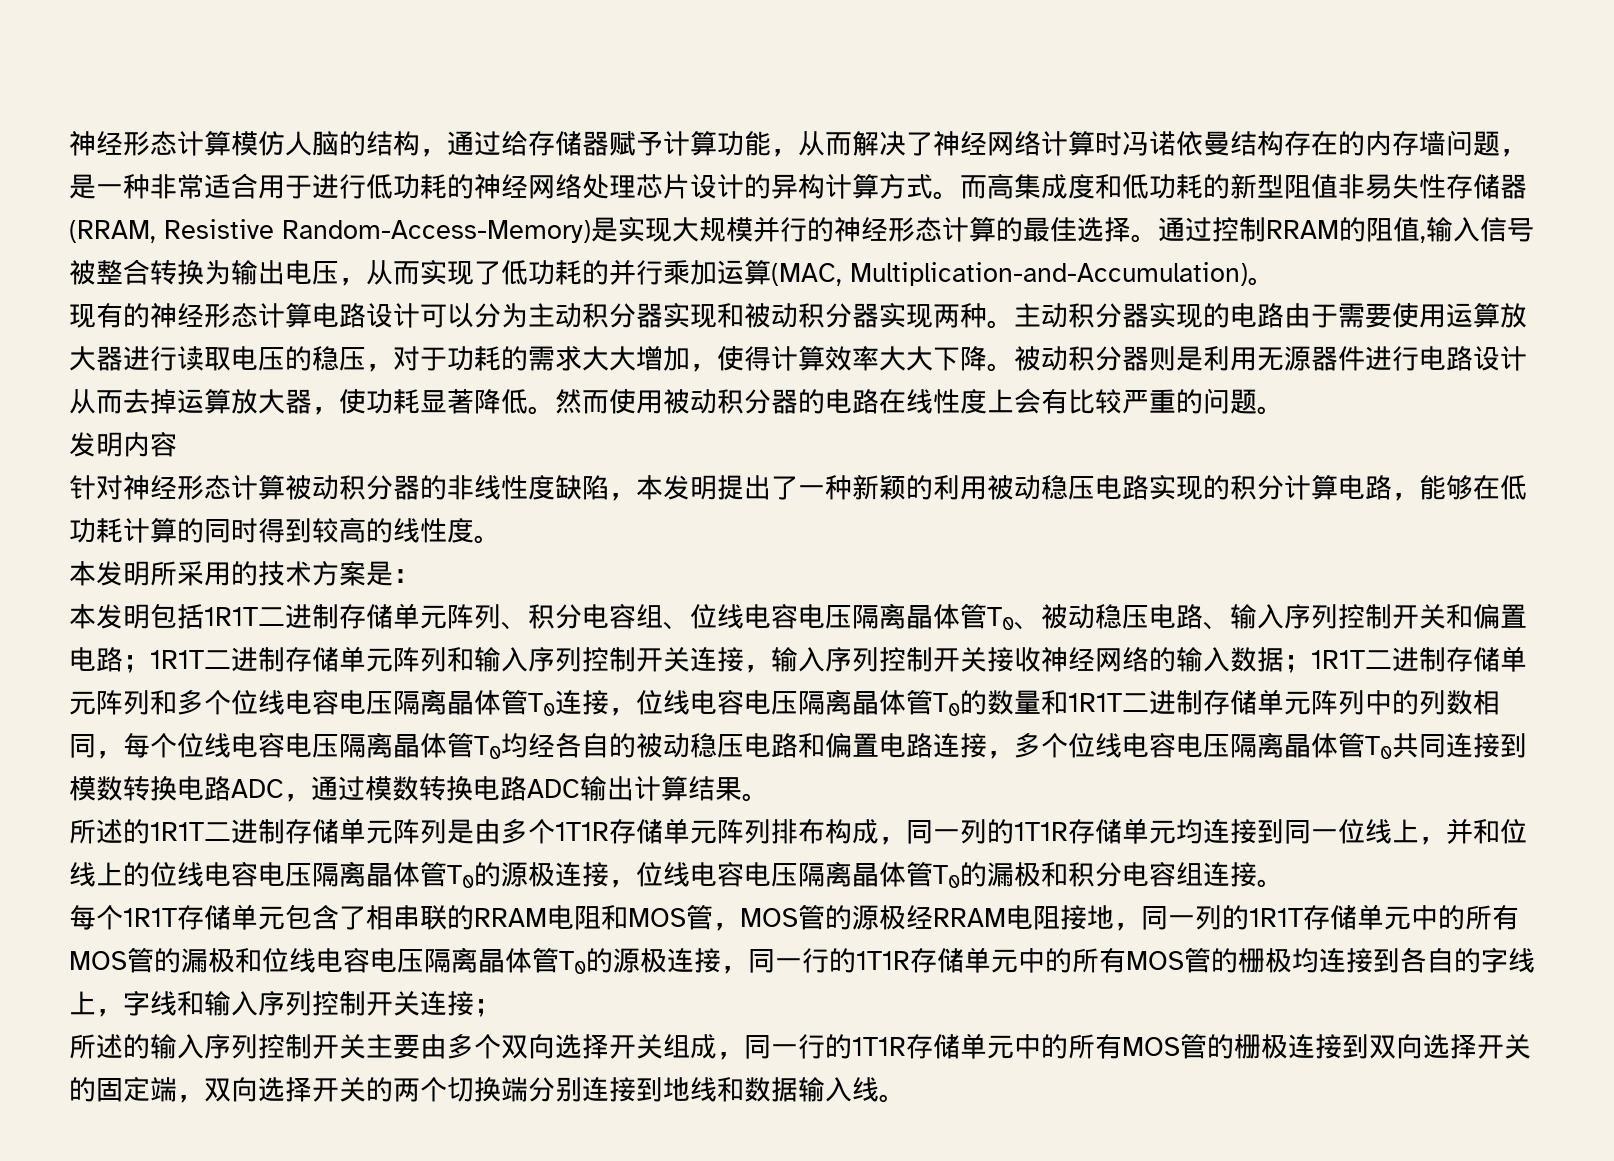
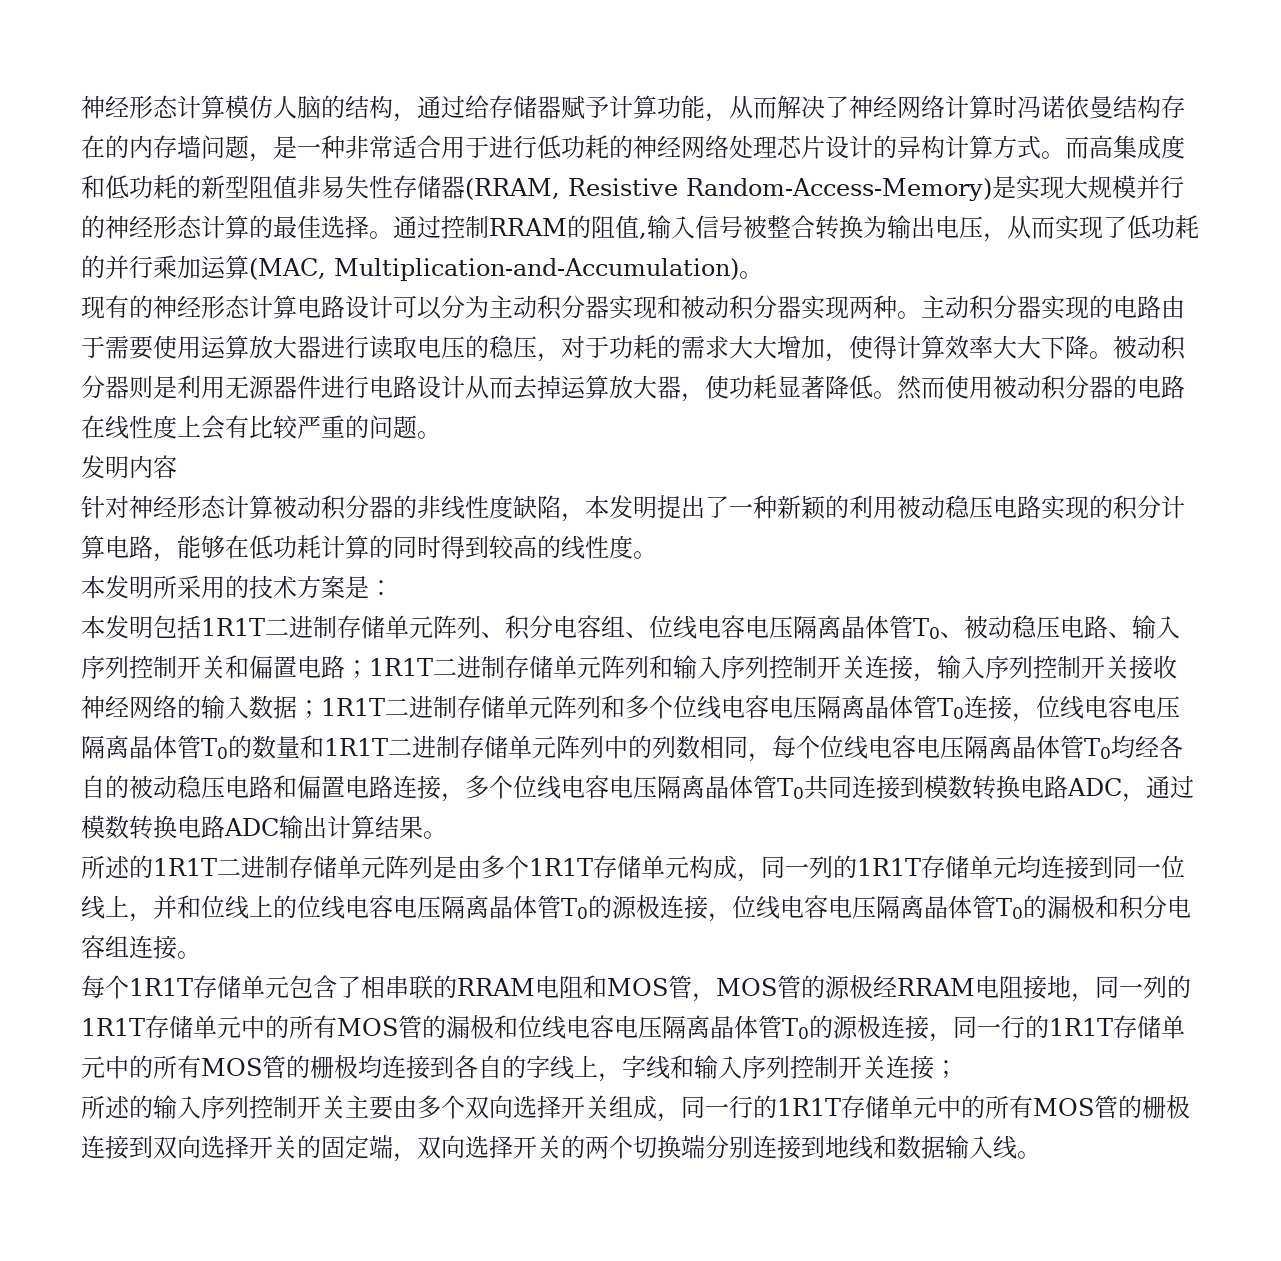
[555,818,825,844] 1T1R存储单元阵列排布 -> [529,855,689,879] 1R1T存储单元
[1014,822,1068,841] 1T1R -> [857,858,921,876] 1R1T
[856,951,910,970] 1T1R -> [1049,1018,1113,1036] 1R1T
[852,1037,906,1056] 1T1R -> [777,1098,841,1116] 1R1T

